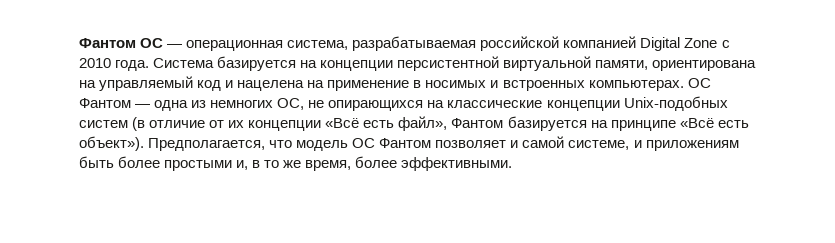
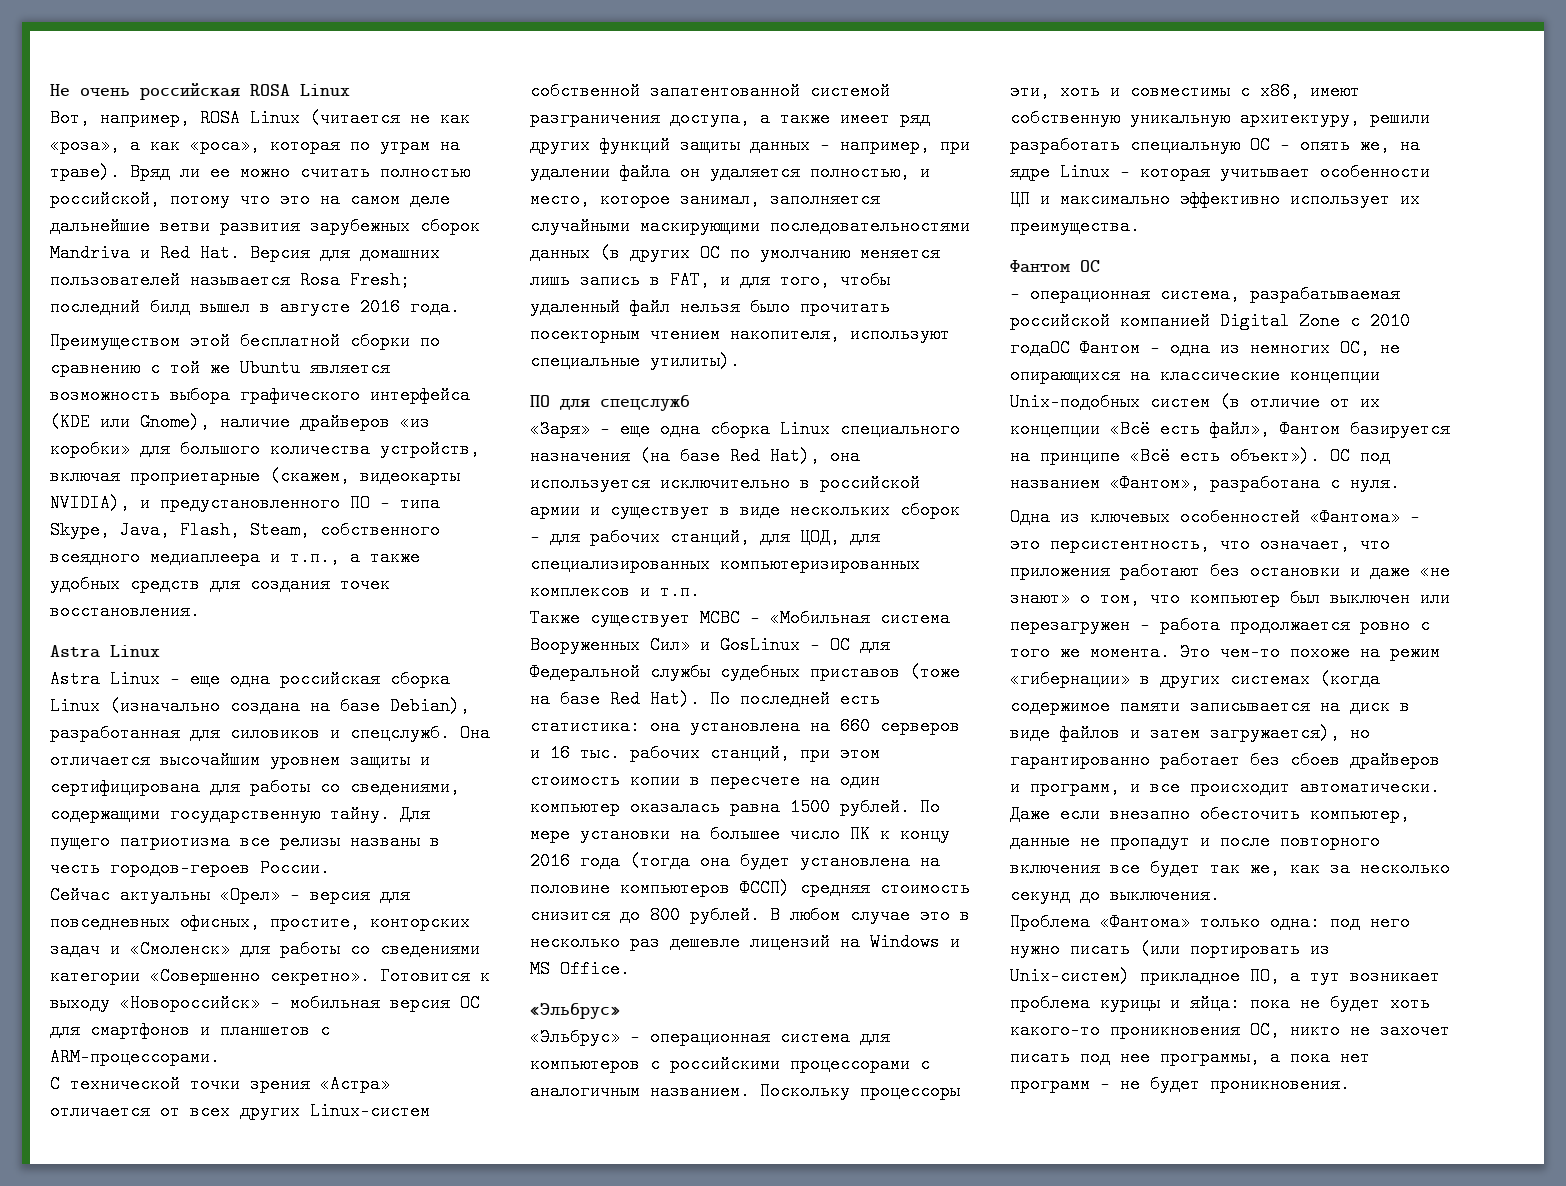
(79, 43) none -> [50,83,350,100] [50,109,470,127] [50,136,460,154] [50,163,470,181] [50,190,450,208] [50,219,480,235] [50,244,440,262] [50,271,410,289] [50,298,460,316] [50,334,440,350] [50,359,390,377] [50,388,470,404] [50,413,430,431] [50,440,480,458] [50,467,460,485] [50,494,440,512] [50,521,440,539] [50,548,420,566] [50,577,390,593] [50,602,200,620] [50,645,160,658] [50,670,450,688] [50,697,470,715] [50,724,490,742] [50,753,430,769] [50,778,460,796] [50,805,430,823] [50,834,440,850] [50,859,330,877] [50,888,410,904] [50,913,470,931] [50,942,480,958] [50,967,490,985] [50,996,480,1012] [50,1023,330,1039] [50,1048,220,1066] [50,1077,390,1093] [50,1102,430,1120] [530,84,890,100] [530,109,930,127] [530,136,970,154] [530,163,930,181] [530,190,880,208] [530,219,970,235] [530,244,940,262] [530,271,890,289] [530,300,890,316] [530,325,950,343] [530,352,740,370] [530,395,690,411] [530,420,960,438] [530,447,860,465] [530,476,920,492] [530,503,960,519] [530,528,880,546] [530,557,920,573] [530,582,700,600] [530,611,950,627] [530,636,890,654] [530,663,960,681] [530,690,880,708] [530,717,960,735] [530,744,880,762] [530,773,880,789] [530,798,940,816] [530,827,950,843] [530,852,940,870] [530,879,970,897] [530,906,970,924] [530,933,960,951] [530,960,630,978] [530,1003,620,1019] [530,1030,890,1046] [530,1057,930,1073] [530,1082,960,1100] [1010,82,1360,100] [1010,109,1430,127] [1010,136,1420,154] [1010,163,1430,181] [1010,192,1420,208] [1010,217,1140,235] Не очень российская ROSA Linux // Вот, например, ROSA Linux (читается не как «роза», а как «роса», которая по утрам на траве). Вряд ли ее можно считать полностью российской, потому что это на самом деле дальнейшие ветви развития зарубежных сборок Mandriva и Red Hat. Версия для домашних пользователей называется Rosa Fresh; последний билд вышел в августе 2016 года. // Преимуществом этой бесплатной сборки по сравнению с той же Ubuntu является возможность выбора графического интерфейса (KDE или Gnome), наличие драйверов «из коробки» для большого количества устройств, включая проприетарные (скажем, видеокарты NVIDIA), и предустановленного ПО — типа Skype, Java, Flash, Steam, собственного всеядного медиаплеера и т.п., а также удобных средств для создания точек восстановления. // Astra Linux // Astra Linux — еще одна российская сборка Linux (изначально создана на базе Debian), разработанная для силовиков и спецслужб. Она отличается высочайшим уровнем защиты и сертифицирована для работы со сведениями, содержащими государственную тайну. Для пущего патриотизма все релизы названы в честь городов-героев России. // Сейчас актуальны «Орел» — версия для повседневных офисных, простите, конторских задач и «Смоленск» для работы со сведениями категории «Совершенно секретно». Готовится к выходу «Новороссийск» — мобильная версия ОС для смартфонов и планшетов с ARM-процессорами. // С технической точки зрения «Астра» отличается от всех других Linux-систем собственной запатентованной системой разграничения доступа, а также имеет ряд других функций защиты данных — например, при удалении файла он удаляется полностью, и место, которое занимал, заполняется случайными маскирующими последовательностями данных (в других ОС по умолчанию меняется лишь запись в FAT, и для того, чтобы удаленный файл нельзя было прочитать посекторным чтением накопителя, используют специальные утилиты). // ПО для спецслужб // «Заря» — еще одна сборка Linux специального назначения (на базе Red Hat), она используется исключительно в российской армии и существует в виде нескольких сборок — для рабочих станций, для ЦОД, для специализированных компьютеризированных комплексов и т.п. // Также существует МСВС — «Мобильная система Вооруженных Сил» и GosLinux — ОС для Федеральной службы судебных приставов (тоже на базе Red Hat). По последней есть статистика: она установлена на 660 серверов и 16 тыс. рабочих станций, при этом стоимость копии в пересчете на один компьютер оказалась равна 1500 рублей. По мере установки на большее число ПК к концу 2016 года (тогда она будет установлена на половине компьютеров ФССП) средняя стоимость снизится до 800 рублей. В любом случае это в несколько раз дешевле лицензий на Windows и MS Office. // «Эльбрус» // «Эльбрус» — операционная система для компьютеров с российскими процессорами с аналогичным названием. Поскольку процессоры эти, хоть и совместимы с x86, имеют собственную уникальную архитектуру, решили разработать специальную ОС — опять же, на ядре Linux — которая учитывает особенности ЦП и максимально эффективно использует их преимущества. //
(164, 43) none -> (1100, 266) //
[115,56,757,71] [79,76,711,91] года. Система базируется на концепции персистентной виртуальной памяти, ориентирована на управляемый код и нацелена на применение в носимых и встроенных компьютерах. ОС -> [1010,341,1070,357] годаОС
[148,136,739,151] [79,156,513,171] Предполагается, что модель ОС Фантом позволяет и самой системе, и приложениям быть более простыми и, в то же время, более эффективными. -> [1330,449,1390,465] [1010,474,1400,492] [1010,510,1420,526] [1010,535,1390,553] [1010,564,1450,580] [1010,589,1450,607] [1010,618,1430,634] [1010,643,1440,661] [1010,670,1380,688] [1010,699,1410,715] [1010,724,1370,742] [1010,753,1440,769] [1010,778,1440,796] [1010,805,1410,823] [1010,834,1380,850] [1010,859,1450,877] [1010,886,1220,904] [1010,913,1410,931] [1010,940,1330,958] [1010,967,1440,985] [1010,994,1430,1012] [1010,1021,1450,1039] [1010,1048,1370,1066] [1010,1075,1350,1093] ОС под названием «Фантом», разработана с нуля. // Одна из ключевых особенностей «Фантома» — это персистентность, что означает, что приложения работают без остановки и даже «не знают» о том, что компьютер был выключен или перезагружен — работа продолжается ровно с того же момента. Это чем-то похоже на режим «гибернации» в других системах (когда содержимое памяти записывается на диск в виде файлов и затем загружается), но гарантированно работает без сбоев драйверов и программ, и все происходит автоматически. Даже если внезапно обесточить компьютер, данные не пропадут и после повторного включения все будет так же, как за несколько секунд до выключения. // Проблема «Фантома» только одна: под него нужно писать (или портировать из Unix-систем) прикладное ПО, а тут возникает проблема курицы и яйца: пока не будет хоть какого-то проникновения ОС, никто не захочет писать под нее программы, а пока нет программ — не будет проникновения.

